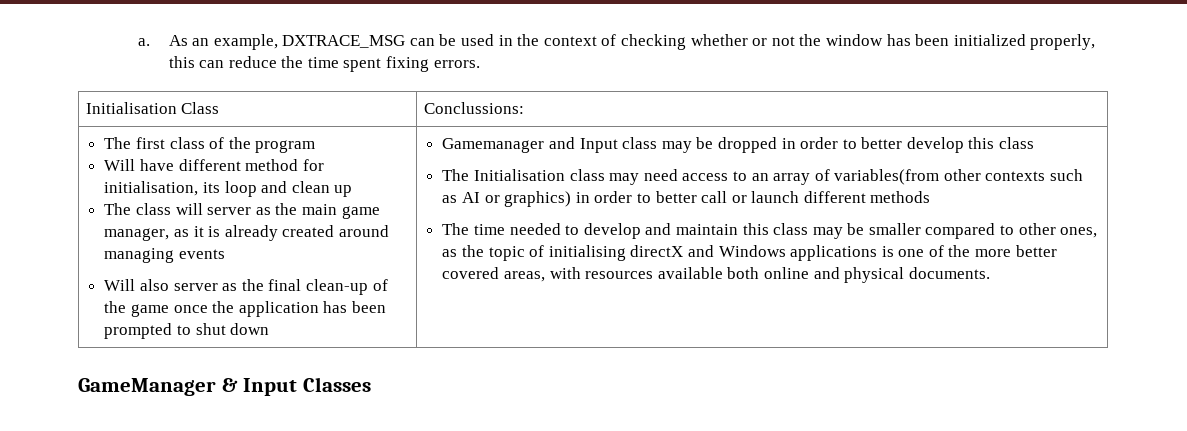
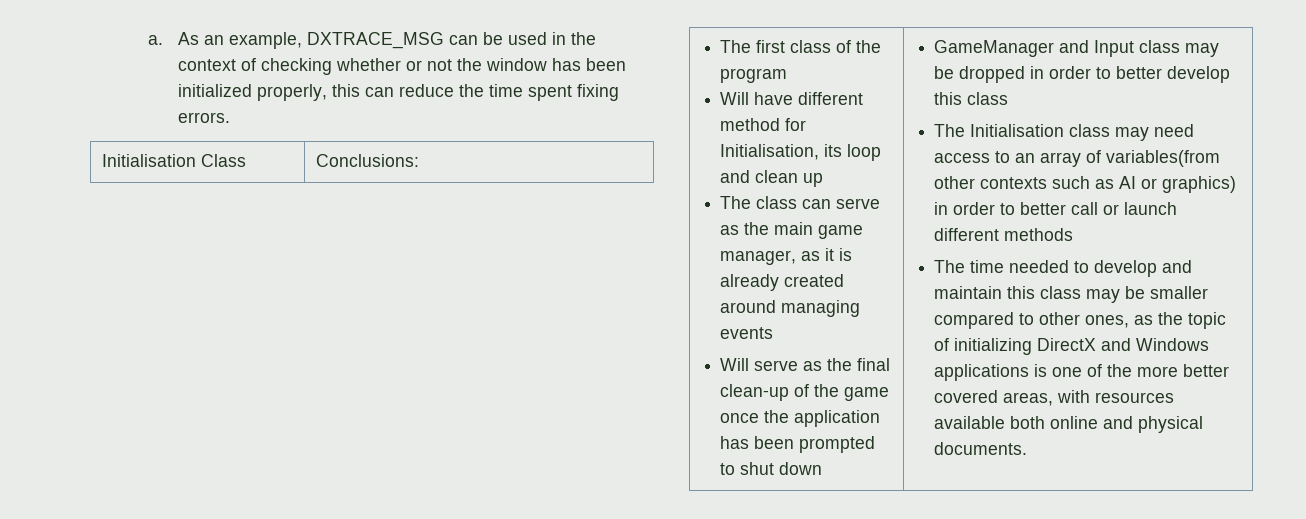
[423,102,524,114] Conclussions: -> [316,154,420,167] Conclusions:
[104,181,199,196] initialisation, -> [720,144,820,160] Initialisation,
[175,203,252,215] will server -> [802,198,881,209] can serve
[139,279,218,291] also server -> [754,360,799,371] serve
[442,138,545,153] Gamemanager -> [934,40,1055,57] GameManager
[548,245,684,261] initialising directX -> [954,338,1097,355] initializing DirectX
[78,377,371,396] // GameManager & Input Classes -> (1028, 448) none

